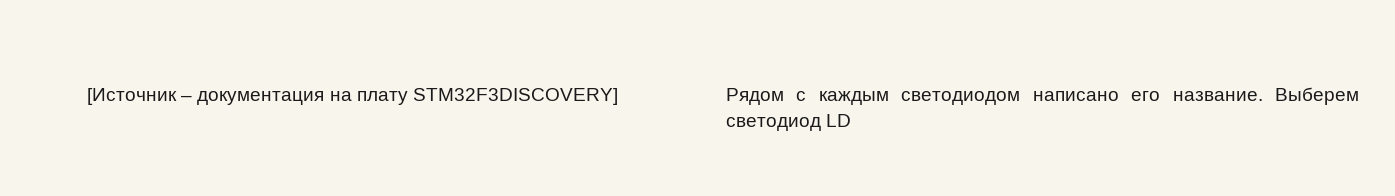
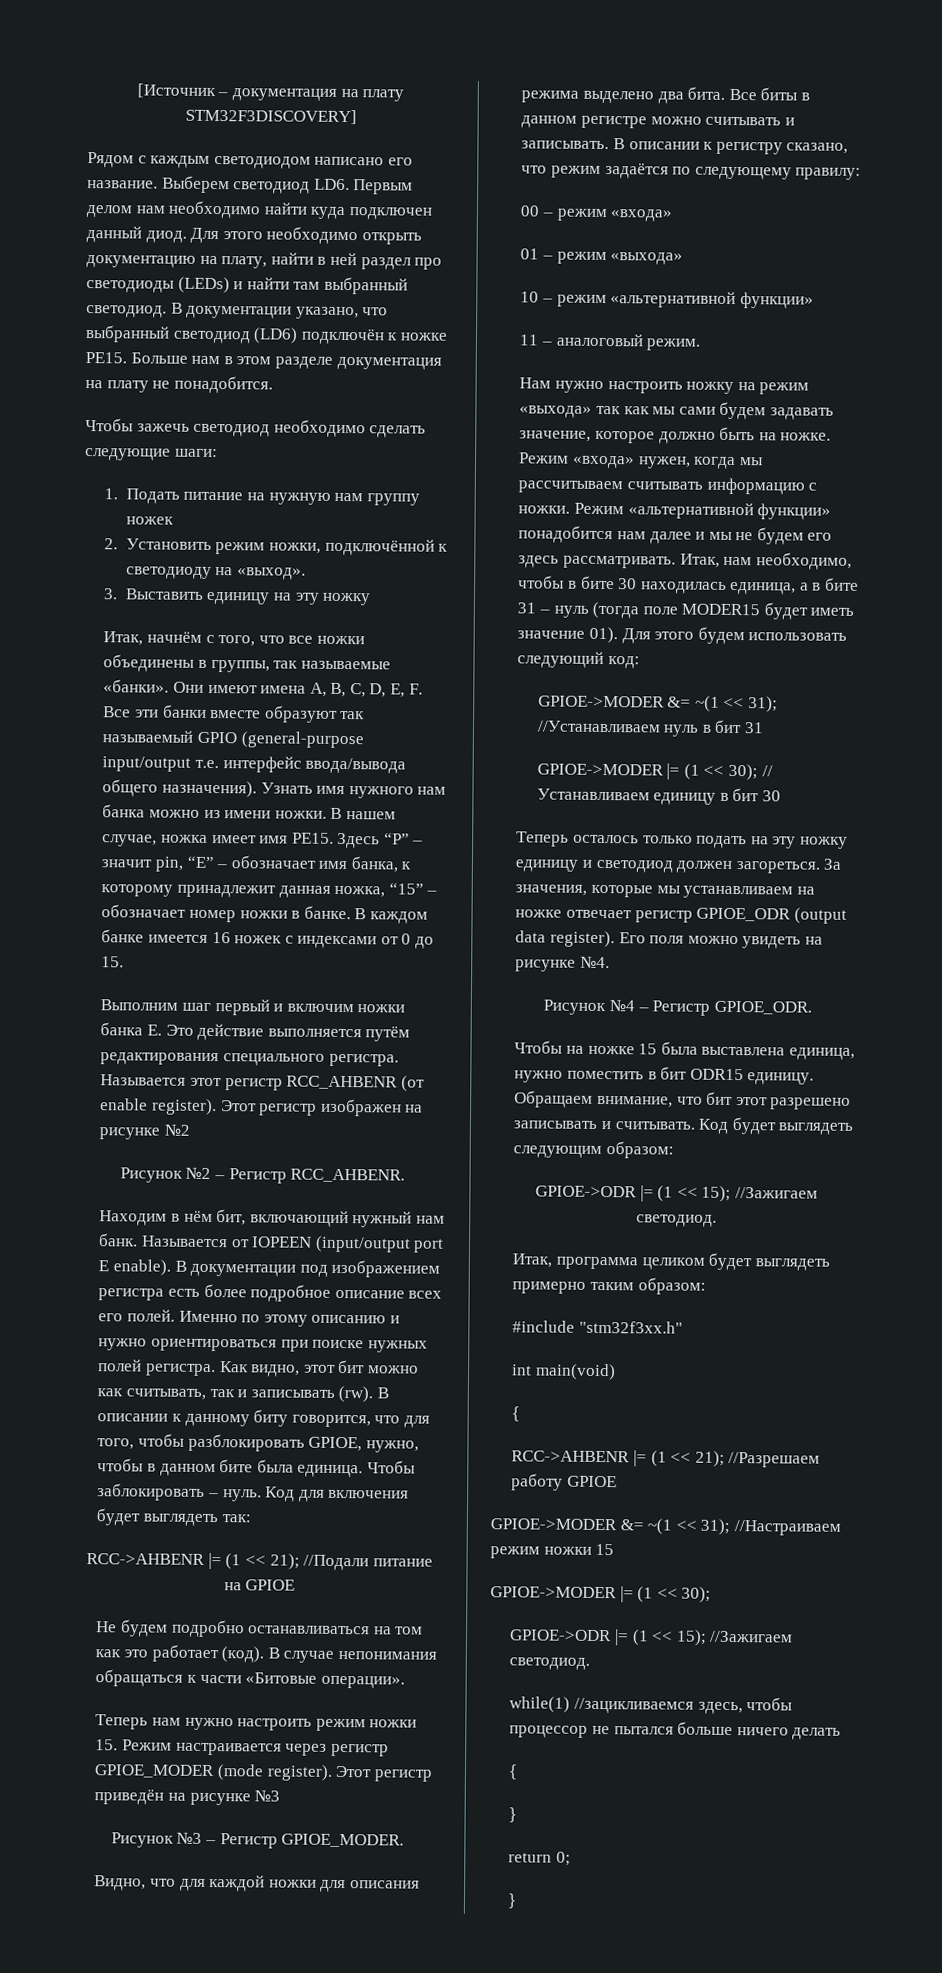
[826,114,852,127] LD -> [313,178,414,195] [86,200,432,220] [86,226,422,245] [86,252,443,270] [86,276,408,295] [86,302,389,320] [85,325,448,345] [85,352,442,370] [85,375,273,394] [85,418,427,438] [85,448,218,461] [104,488,420,506] [125,516,174,525] [104,538,449,556] [125,566,306,580] [103,588,372,606] [103,631,365,647] [103,654,391,673] [103,679,423,698] [103,704,366,723] [102,730,364,749] [102,756,407,774] [102,779,447,799] [102,804,396,820] [102,832,424,849] [101,855,412,873] [101,882,438,898] [101,904,428,924] [101,929,435,949] [101,956,125,968] [100,999,406,1016] [100,1022,411,1042] [100,1052,399,1067] [100,1074,425,1092] [100,1098,424,1117] [99,1123,190,1140] [119,1166,406,1184] [99,1209,445,1228] [98,1233,445,1253] [98,1259,441,1278] [98,1283,443,1302] [98,1309,400,1327] [98,1338,428,1353] [98,1359,419,1377] [97,1385,389,1403] [97,1409,430,1428] [97,1433,419,1453] [97,1458,416,1478] [97,1483,410,1502] [96,1508,251,1527] [86,1552,433,1571] [223,1579,296,1591] [96,1619,424,1638] [95,1644,437,1663] [95,1669,405,1689] [95,1714,418,1732] [95,1739,389,1757] [94,1764,432,1782] [94,1789,281,1806] [110,1831,405,1849] [94,1875,420,1893] [521,86,810,104] [521,115,795,129] [521,138,849,155] [521,162,862,180] [520,205,673,222] [520,248,684,265] [520,291,814,309] [519,333,701,351] [519,377,810,395] [519,401,834,420] [519,426,832,444] [519,452,764,470] [518,477,818,495] [518,502,832,520] [518,525,833,545] [518,552,852,570] [518,575,860,595] [517,601,855,620] [517,626,848,645] [517,651,640,669] [537,695,778,713] [536,719,764,737] [536,763,773,781] [536,788,781,805] [516,831,848,849] [515,858,842,874] [515,884,815,899] [515,907,847,924] [515,930,823,949] [515,955,610,972] [543,999,812,1016] [514,1040,855,1060] [514,1066,815,1085] [514,1090,852,1110] [513,1117,854,1135] [513,1141,674,1159] [535,1185,818,1203] [636,1214,717,1227] [512,1252,830,1271] [512,1277,706,1295] [512,1320,683,1334] [512,1363,616,1381] [511,1406,521,1422] [511,1450,821,1468] [511,1473,617,1491] [490,1518,841,1536] [490,1543,615,1559] [490,1586,712,1603] [509,1629,794,1646] [509,1657,591,1670] [509,1696,794,1715] [509,1721,842,1740] [508,1764,519,1780] [508,1807,518,1823] [508,1851,571,1866] [507,1893,518,1909] LD6. Первым делом нам необходимо найти куда подключен данный диод. Для этого необходимо открыть документацию на плату, найти в ней раздел про светодиоды (LEDs) и найти там выбранный светодиод. В документации указано, что выбранный светодиод (LD6) подключён к ножке PE15. Больше нам в этом разделе документация на плату не понадобится. // Чтобы зажечь светодиод необходимо сделать следующие шаги: // 1. Подать питание на нужную нам группу ножек // 2. Установить режим ножки, подключённой к светодиоду на «выход». // 3. Выставить единицу на эту ножку // Итак, начнём с того, что все ножки объединены в группы, так называемые «банки». Они имеют имена A, B, C, D, E, F. Все эти банки вместе образуют так называемый GPIO (general-purpose input/output т.е. интерфейс ввода/вывода общего назначения). Узнать имя нужного нам банка можно из имени ножки. В нашем случае, ножка имеет имя PE15. Здесь “P” – значит pin, “E” – обозначает имя банка, к которому принадлежит данная ножка, “15” – обозначает номер ножки в банке. В каждом банке имеется 16 ножек с индексами от 0 до 15. // Выполним шаг первый и включим ножки банка E. Это действие выполняется путём редактирования специального регистра. Называется этот регистр RCC_AHBENR (от enable register). Этот регистр изображен на рисунке №2 // Рисунок №2 – Регистр RCC_AHBENR. // Находим в нём бит, включающий нужный нам банк. Называется от IOPEEN (input/output port E enable). В документации под изображением регистра есть более подробное описание всех его полей. Именно по этому описанию и нужно ориентироваться при поиске нужных полей регистра. Как видно, этот бит можно как считывать, так и записывать (rw). В описании к данному биту говорится, что для того, чтобы разблокировать GPIOE, нужно, чтобы в данном бите была единица. Чтобы заблокировать – нуль. Код для включения будет выглядеть так: // RCC->AHBENR |= (1 << 21); //Подали питание на GPIOE // Не будем подробно останавливаться на том как это работает (код). В случае непонимания обращаться к части «Битовые операции». // Теперь нам нужно настроить режим ножки 15. Режим настраивается через регистр GPIOE_MODER (mode register). Этот регистр приведён на рисунке №3 // Рисунок №3 – Регистр GPIOE_MODER. // Видно, что для каждой ножки для описания режима выделено два бита. Все биты в данном регистре можно считывать и записывать. В описании к регистру сказано, что режим задаётся по следующему правилу: // 00 – режим «входа» // 01 – режим «выхода» // 10 – режим «альтернативной функции» // 11 – аналоговый режим. // Нам нужно настроить ножку на режим «выхода» так как мы сами будем задавать значение, которое должно быть на ножке. Режим «входа» нужен, когда мы рассчитываем считывать информацию с ножки. Режим «альтернативной функции» понадобится нам далее и мы не будем его здесь рассматривать. Итак, нам необходимо, чтобы в бите 30 находилась единица, а в бите 31 – нуль (тогда поле MODER15 будет иметь значение 01). Для этого будем использовать следующий код: // GPIOE->MODER &= ~(1 << 31); //Устанавливаем нуль в бит 31 // GPIOE->MODER |= (1 << 30); // Устанавливаем единицу в бит 30 // Теперь осталось только подать на эту ножку единицу и светодиод должен загореться. За значения, которые мы устанавливаем на ножке отвечает регистр GPIOE_ODR (output data register). Его поля можно увидеть на рисунке №4. // Рисунок №4 – Регистр GPIOE_ODR. // Чтобы на ножке 15 была выставлена единица, нужно поместить в бит ODR15 единицу. Обращаем внимание, что бит этот разрешено записывать и считывать. Код будет выглядеть следующим образом: // GPIOE->ODR |= (1 << 15); //Зажигаем светодиод. // Итак, программа целиком будет выглядеть примерно таким образом: // #include "stm32f3xx.h" // int main(void) // { // RCC->AHBENR |= (1 << 21); //Разрешаем работу GPIOE // GPIOE->MODER &= ~(1 << 31); //Настраиваем режим ножки 15 // GPIOE->MODER |= (1 << 30); // GPIOE->ODR |= (1 << 15); //Зажигаем светодиод. // while(1) //зацикливаемся здесь, чтобы процессор не пытался больше ничего делать // { // } // return 0; // }

